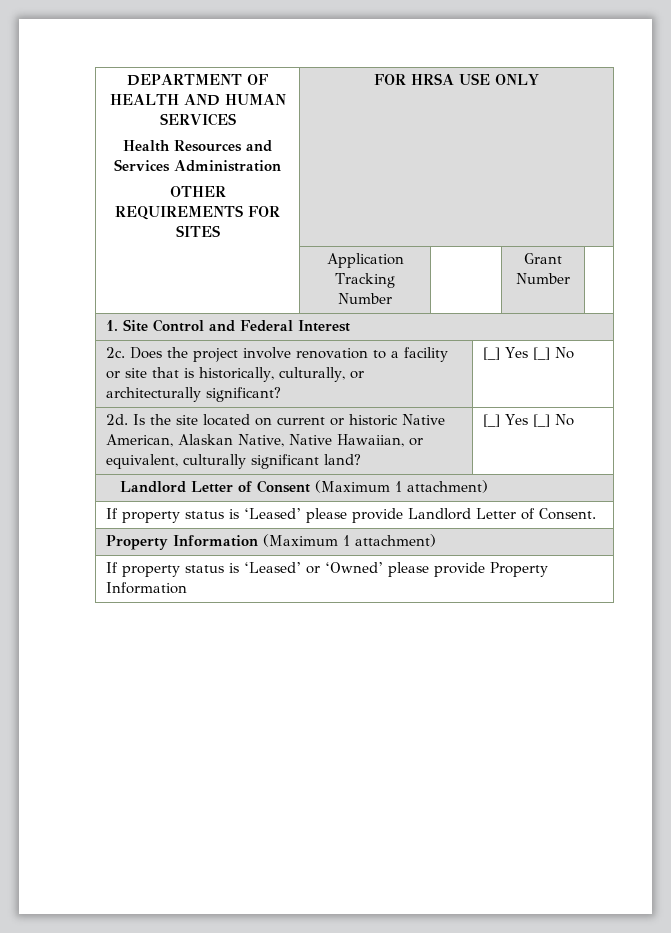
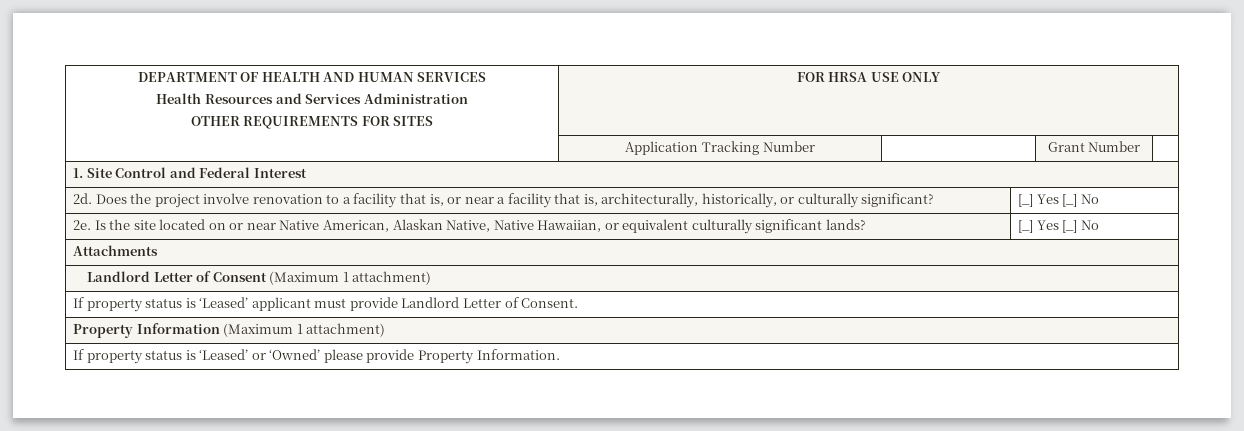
[105,347,125,358] 2c. -> [73,193,93,204] 2d.
[105,367,364,382] [105,387,201,402] or site that is historically, culturally, or architecturally -> [399,193,859,208] that is, or near a facility that is, architecturally, historically, or culturally
[105,414,128,425] 2d. -> [73,220,92,230] 2e.
[276,414,398,426] current or historic -> [229,223,276,230] or near
[105,454,178,469] equivalent, -> [622,219,689,233] equivalent
[323,454,361,465] [482,414,574,427] land? | [_] Yes [_] No -> [825,219,866,230] [1018,220,1099,233] [73,245,159,256] lands? | [_] Yes [_] No // Attachments
[305,508,347,523] please -> [251,297,347,311] applicant must
[105,582,187,594] Information -> [476,349,560,360] Information.

